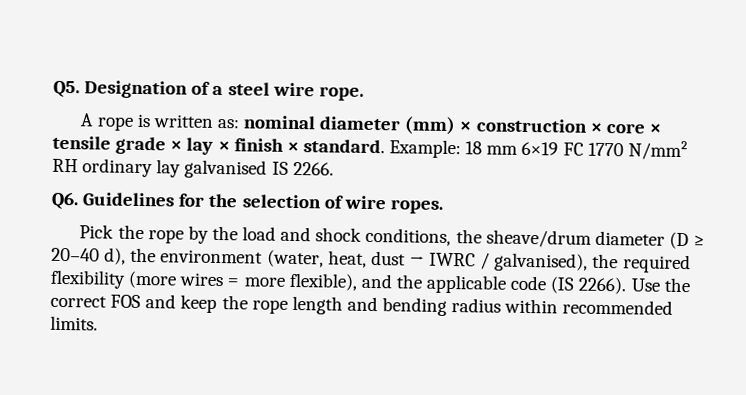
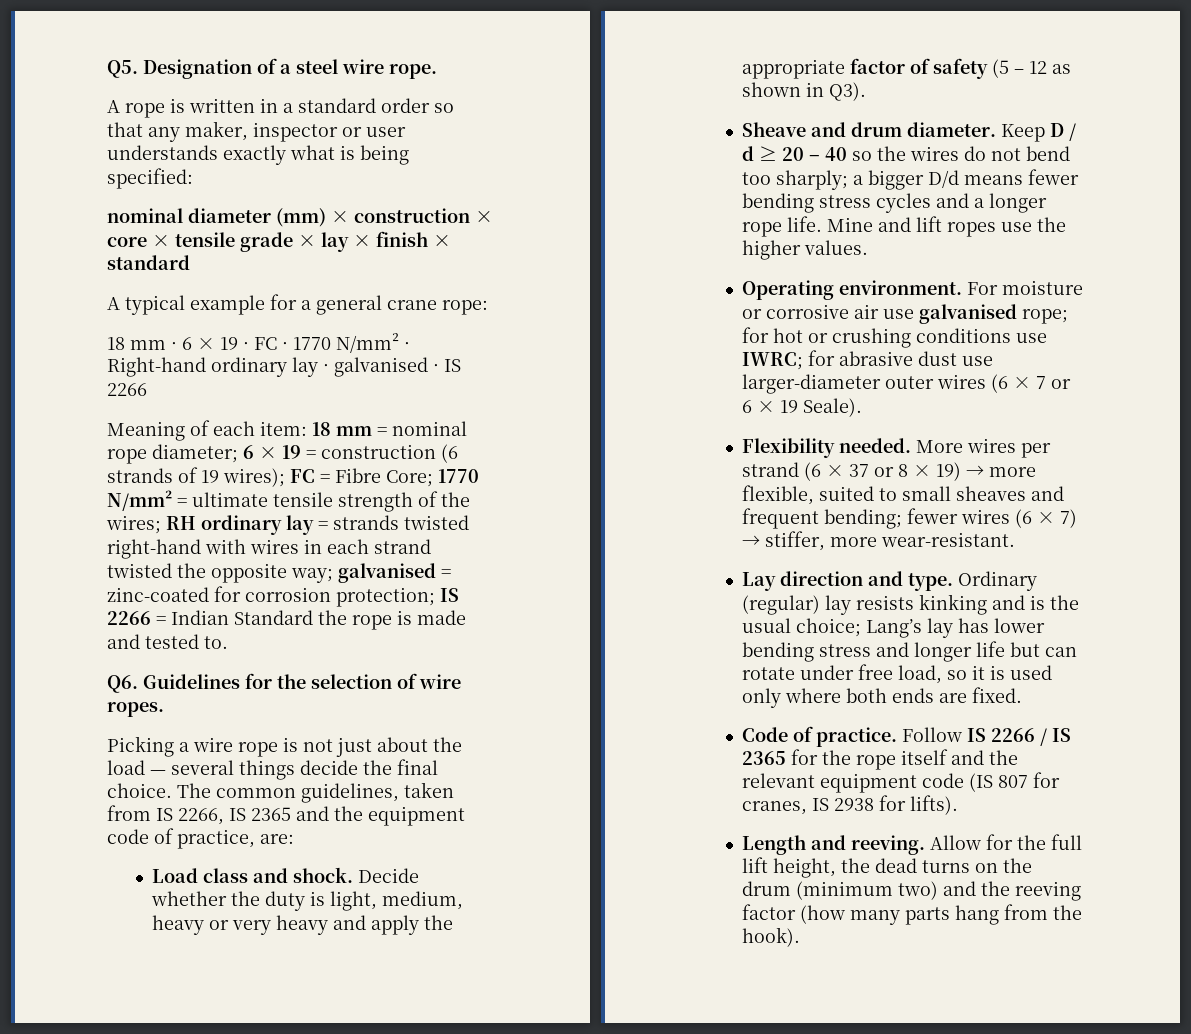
[216,118,239,129] as: -> [260,98,454,113] [107,121,406,142] [107,145,409,165] [107,168,193,189] in a standard order so that any maker, inspector or user understands exactly what is being specified: //
[302,139,689,161] [52,158,334,179] standard. Example: 18 mm 6×19 FC 1770 N/mm² RH ordinary lay galvanised IS 2266. -> [107,255,190,270] [107,294,488,315] [107,333,410,353] [107,357,461,377] [107,383,147,396] [107,420,467,441] [107,444,458,464] [107,467,479,487] [107,490,470,512] [106,515,469,535] [107,539,431,559] [107,563,451,583] [107,586,459,607] [107,610,466,630] [107,634,228,649] standard // A typical example for a general crane rope: // 18 mm · 6 × 19 · FC · 1770 N/mm² · Right-hand ordinary lay · galvanised · IS 2266 // Meaning of each item: 18 mm = nominal rope diameter; 6 × 19 = construction (6 strands of 19 wires); FC = Fibre Core; 1770 N/mm² = ultimate tensile strength of the wires; RH ordinary lay = strands twisted right-hand with wires in each strand twisted the opposite way; galvanised = zinc-coated for corrosion protection; IS 2266 = Indian Standard the rope is made and tested to.
[79,224,706,250] [51,247,691,274] [50,269,690,295] [50,294,674,316] [50,315,98,331] Pick the rope by the load and shock conditions, the sheave/drum diameter (D ≥ 20–40 d), the environment (water, heat, dust → IWRC / galvanised), the required flexibility (more wires = more flexible), and the applicable code (IS 2266). Use the correct FOS and keep the rope length and bending radius within recommended limits. -> [107,736,462,757] [107,759,438,780] [107,782,454,803] [107,805,465,826] [107,828,294,849] [152,867,420,883] [151,891,464,911] [152,915,454,935] [742,58,1072,79] [742,82,867,101] [742,122,1077,142] [742,146,1071,161] [742,169,1080,190] [742,193,1048,213] [742,216,1067,237] [742,240,869,260] [742,280,1084,300] [742,304,1069,324] [742,327,1048,348] [742,350,994,370] [742,374,1072,394] [742,398,863,417] [742,438,1052,458] [742,462,1037,481] [742,485,1065,505] [742,508,1078,529] [742,531,1016,551] [742,571,1038,591] [742,594,1080,615] [742,618,1046,638] [742,641,1078,662] [742,664,1053,684] [742,687,1023,708] [742,726,1072,747] [742,749,1019,770] [742,772,1061,793] [742,795,959,815] [742,834,1083,855] [742,857,1033,878] [742,881,1082,901] [742,904,1083,925] [742,927,801,947] Picking a wire rope is not just about the load — several things decide the final choice. The common guidelines, taken from IS 2266, IS 2365 and the equipment code of practice, are: // Load class and shock. Decide whether the duty is light, medium, heavy or very heavy and apply the appropriate factor of safety (5 – 12 as shown in Q3). // Sheave and drum diameter. Keep D / d ≥ 20 – 40 so the wires do not bend too sharply; a bigger D/d means fewer bending stress cycles and a longer rope life. Mine and lift ropes use the higher values. // Operating environment. For moisture or corrosive air use galvanised rope; for hot or crushing conditions use IWRC; for abrasive dust use larger-diameter outer wires (6 × 7 or 6 × 19 Seale). // Flexibility needed. More wires per strand (6 × 37 or 8 × 19) → more flexible, suited to small sheaves and frequent bending; fewer wires (6 × 7) → stiffer, more wear-resistant. // Lay direction and type. Ordinary (regular) lay resists kinking and is the usual choice; Lang’s lay has lower bending stress and longer life but can rotate under free load, so it is used only where both ends are fixed. // Code of practice. Follow IS 2266 / IS 2365 for the rope itself and the relevant equipment code (IS 807 for cranes, IS 2938 for lifts). // Length and reeving. Allow for the full lift height, the dead turns on the drum (minimum two) and the reeving factor (how many parts hang from the hook).

